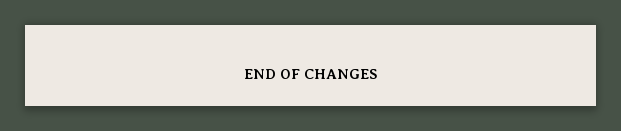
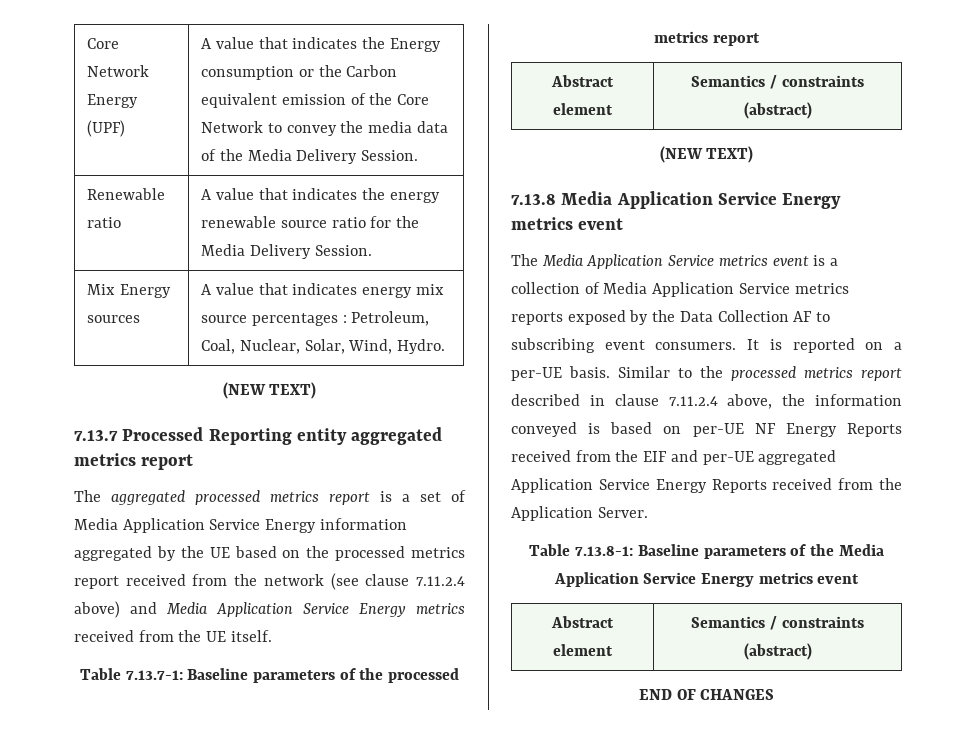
(244, 74) none -> [87,38,120,49] [87,65,150,77] [87,94,139,108] [87,120,126,137] [201,37,441,52] [201,65,398,80] [201,93,430,108] [201,121,448,136] [201,149,419,164] [87,188,166,200] [87,217,122,228] [201,188,440,203] [201,216,420,228] [201,244,372,259] [87,284,171,298] [87,315,141,323] [201,283,444,298] [201,311,430,326] [201,339,446,354] [222,382,317,399] [74,427,443,445] [74,453,194,470] [74,490,466,505] [74,518,407,533] [74,546,465,561] [74,573,466,590] [74,601,465,618] [74,630,272,642] [79,668,460,683] [654,31,760,46] [551,75,614,87] [553,103,613,115] [691,75,864,89] [743,102,812,119] [659,146,754,163] [511,191,842,209] [511,217,624,230] [511,254,839,269] [511,282,849,297] [511,310,831,325] [511,338,902,353] [511,366,902,381] [511,394,902,409] [511,422,902,437] [511,450,837,465] [511,478,902,493] [511,506,648,521] [529,544,884,559] [553,572,860,587] [551,616,614,628] [553,644,613,656] [691,616,864,630] [743,643,812,660] Core Network Energy (UPF) | A value that indicates the Energy consumption or the Carbon equivalent emission of the Core Network to convey the media data of the Media Delivery Session. // Renewable ratio | A value that indicates the energy renewable source ratio for the Media Delivery Session. // Mix Energy sources | A value that indicates energy mix source percentages : Petroleum, Coal, Nuclear, Solar, Wind, Hydro. // (NEW TEXT) // 7.13.7 Processed Reporting entity aggregated metrics report // The aggregated processed metrics report is a set of Media Application Service Energy information aggregated by the UE based on the processed metrics report received from the network (see clause 7.11.2.4 above) and Media Application Service Energy metrics received from the UE itself. // Table 7.13.7-1: Baseline parameters of the processed metrics report // Abstract element | Semantics / constraints (abstract) // (NEW TEXT) // 7.13.8 Media Application Service Energy metrics event // The Media Application Service metrics event is a collection of Media Application Service metrics reports exposed by the Data Collection AF to subscribing event consumers. It is reported on a per-UE basis. Similar to the processed metrics report described in clause 7.11.2.4 above, the information conveyed is based on per-UE NF Energy Reports received from the EIF and per-UE aggregated Application Service Energy Reports received from the Application Server. // Table 7.13.8-1: Baseline parameters of the Media Application Service Energy metrics event // Abstract element | Semantics / constraints (abstract) //

